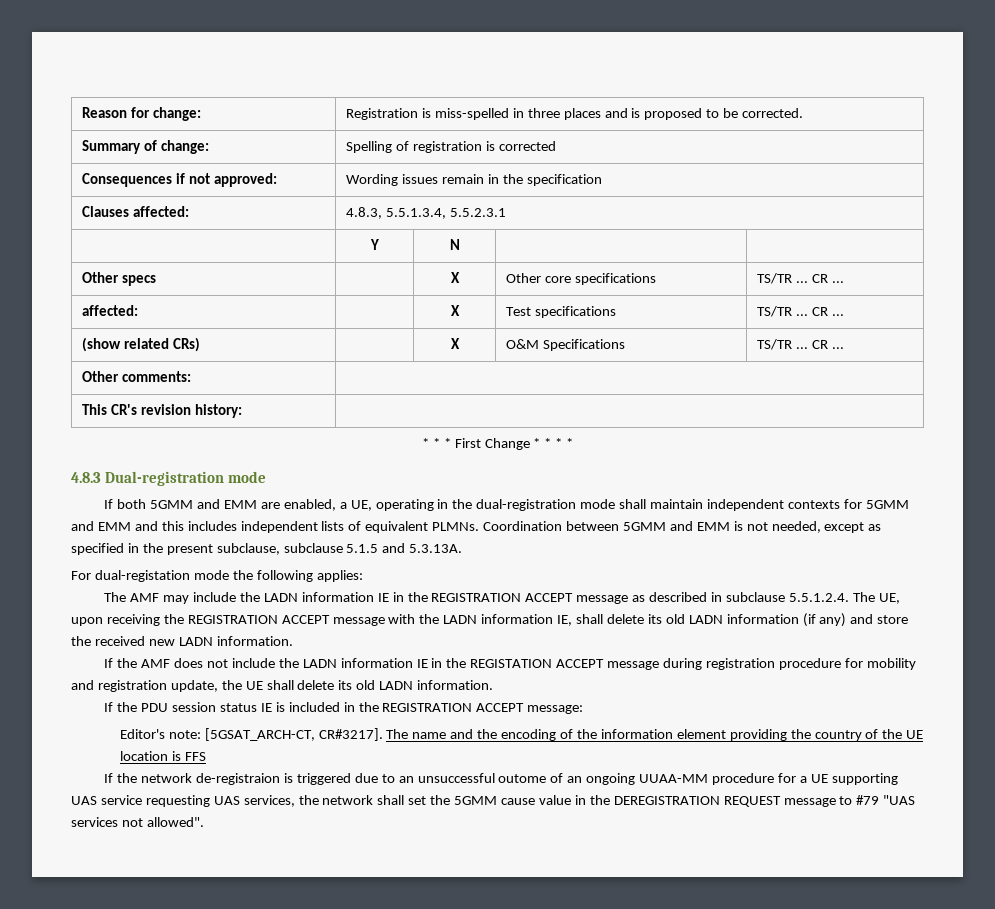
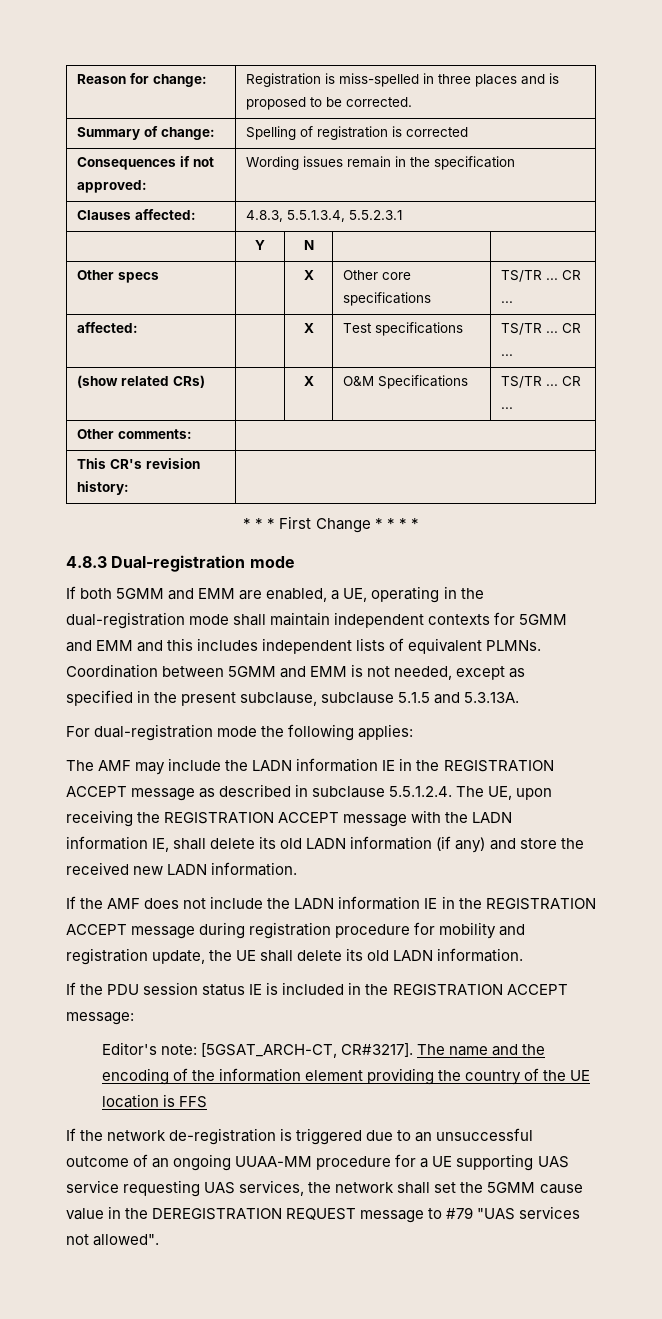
[94,570,190,582] dual-registation -> [94,724,214,741] dual-registration
[470,659,553,668] REGISTATION -> [485,898,596,910] REGISTRATION
[196,773,281,785] de-registraion -> [169,1128,277,1145] de-registration
[498,774,547,783] outome -> [66,1156,129,1167] outcome

